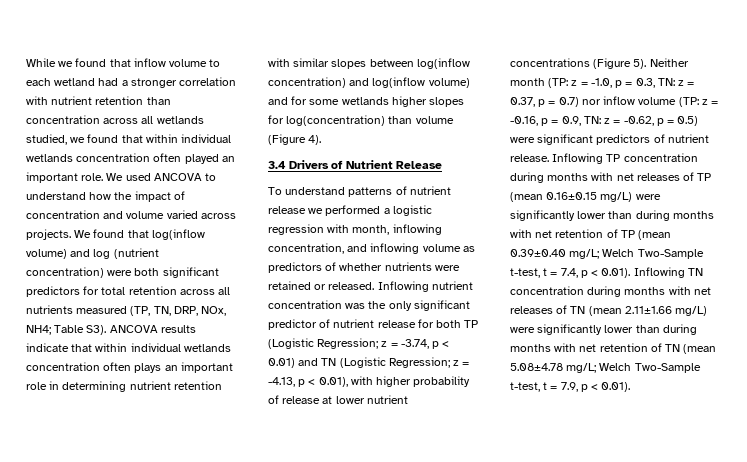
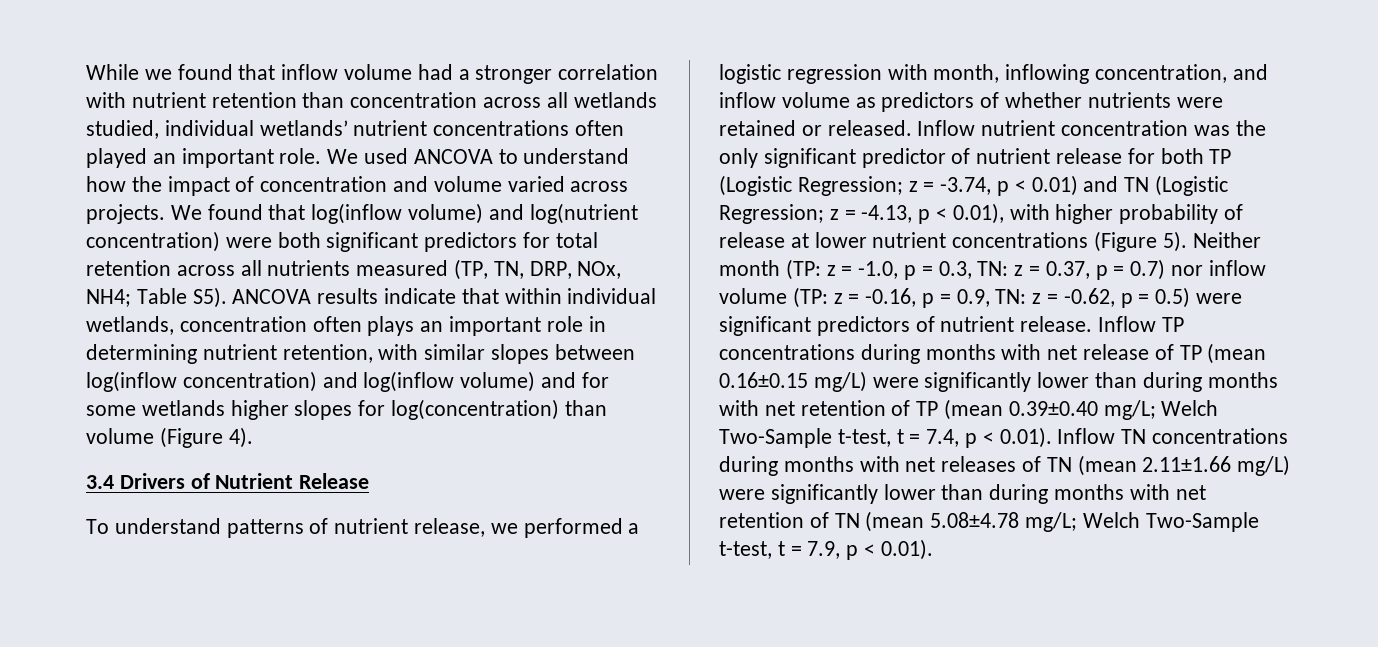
[209,59,221,67] [26,78,96,86] to each wetland -> (413, 72) none
[70,134,232,143] [26,153,151,162] we found that within individual wetlands concentration -> [164,120,570,136] individual wetlands’ nutrient concentrations
[93,248,159,259] log (nutrient -> [529,203,638,224] log(nutrient
[86,325,107,335] S3). -> [192,287,227,308] S5).
[183,344,231,352] wetlands -> [86,316,174,335] wetlands,
[173,381,222,390] retention -> [282,344,373,363] retention,
[268,206,306,214] release -> [414,518,486,537] release,
[370,243,420,254] inflowing -> [719,92,776,108] inflow
[377,281,429,292] Inflowing -> [917,120,976,136] Inflow
[552,153,698,164] [510,172,680,183] Inflowing TP concentration during months with net releases -> [1098,316,1184,332] [719,344,1150,364] Inflow TP concentrations during months with net release
[633,267,703,278] [510,286,584,295] Inflowing TN concentration -> [1057,428,1289,444] Inflow TN concentrations

